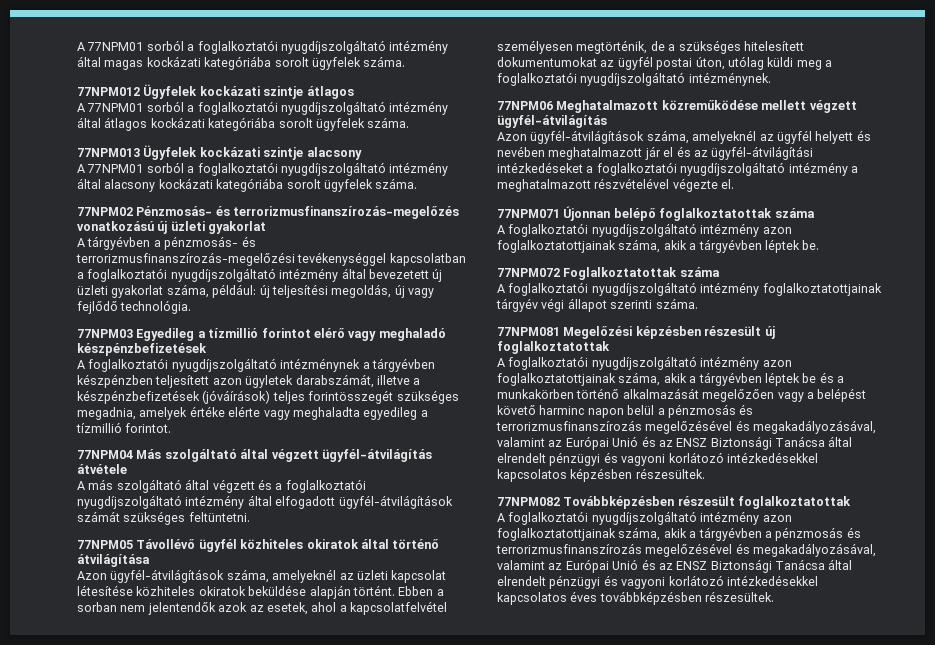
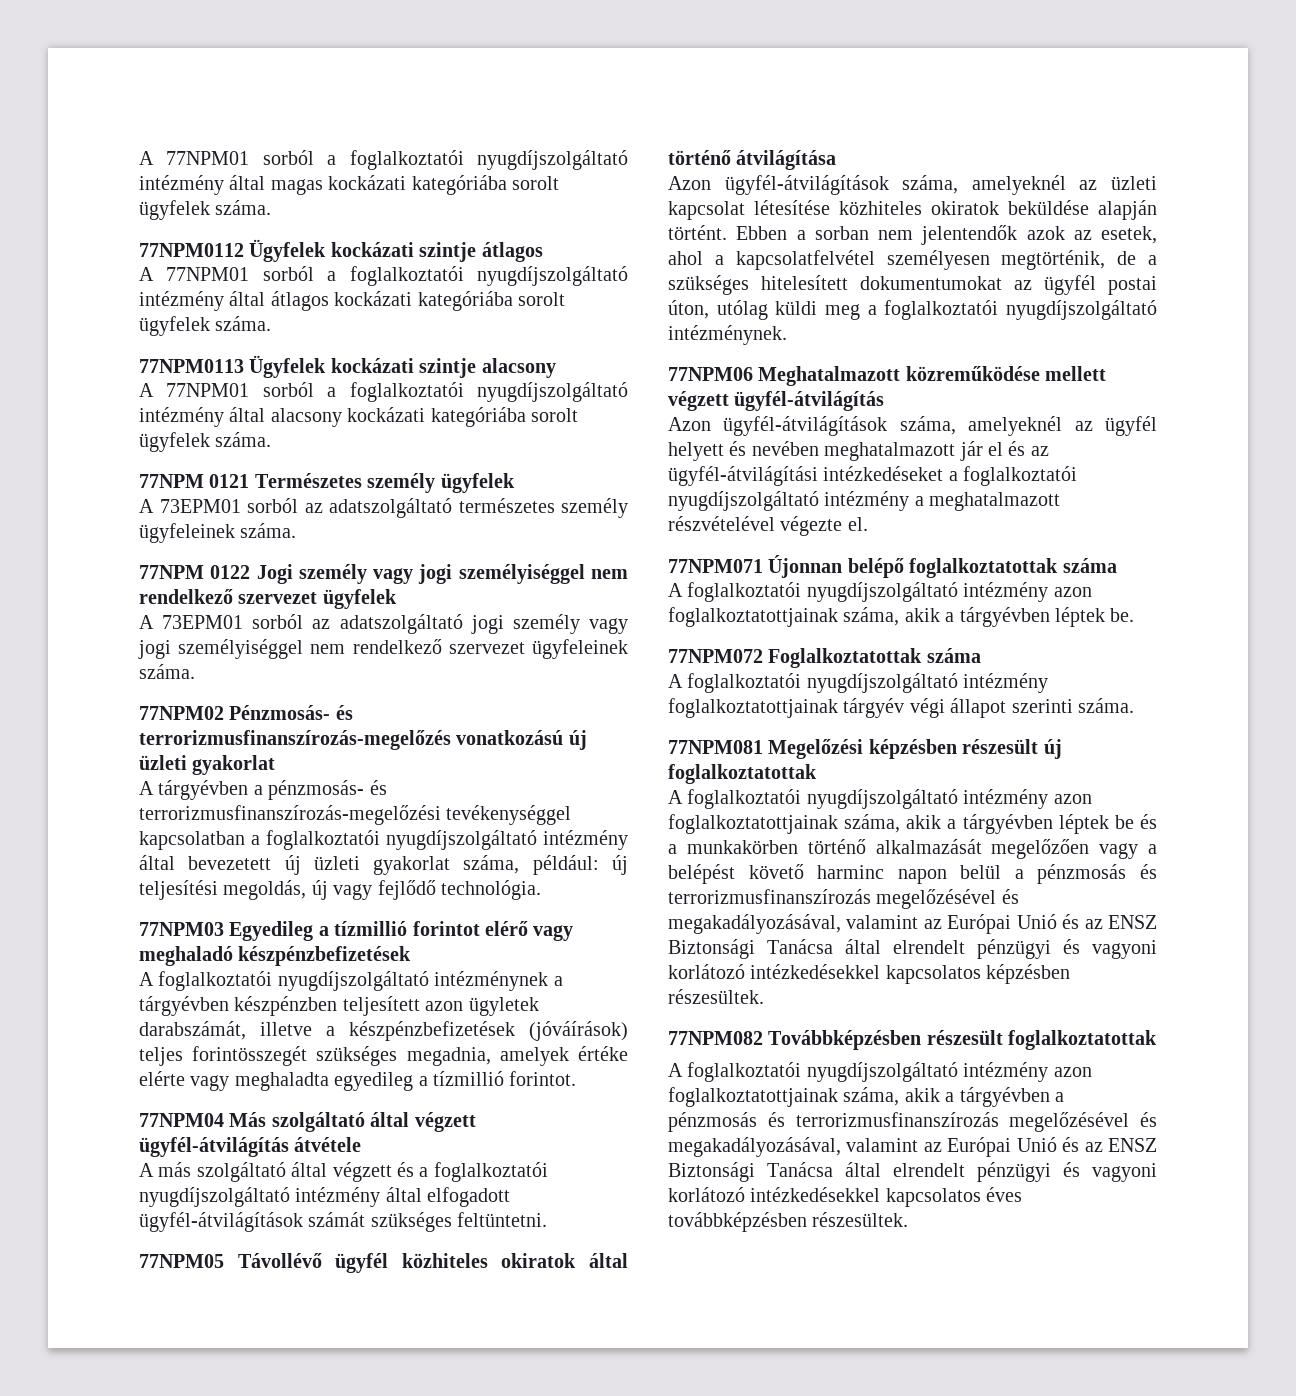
[77,87,140,96] 77NPM012 -> [139,243,244,257] 77NPM0112
[77,148,140,157] 77NPM013 -> [139,359,244,373] 77NPM0113
(418, 183) none -> [139,473,515,493] [139,498,628,518] [139,523,297,543] [139,564,628,584] [139,589,397,609] [139,614,628,634] [138,639,628,659] [139,664,195,679] // 77NPM 0121 Természetes személy ügyfelek // A 73EPM01 sorból az adatszolgáltató természetes személy ügyfeleinek száma. // 77NPM 0122 Jogi személy vagy jogi személyiséggel nem rendelkező szervezet ügyfelek // A 73EPM01 sorból az adatszolgáltató jogi személy vagy jogi személyiséggel nem rendelkező szervezet ügyfeleinek száma.

